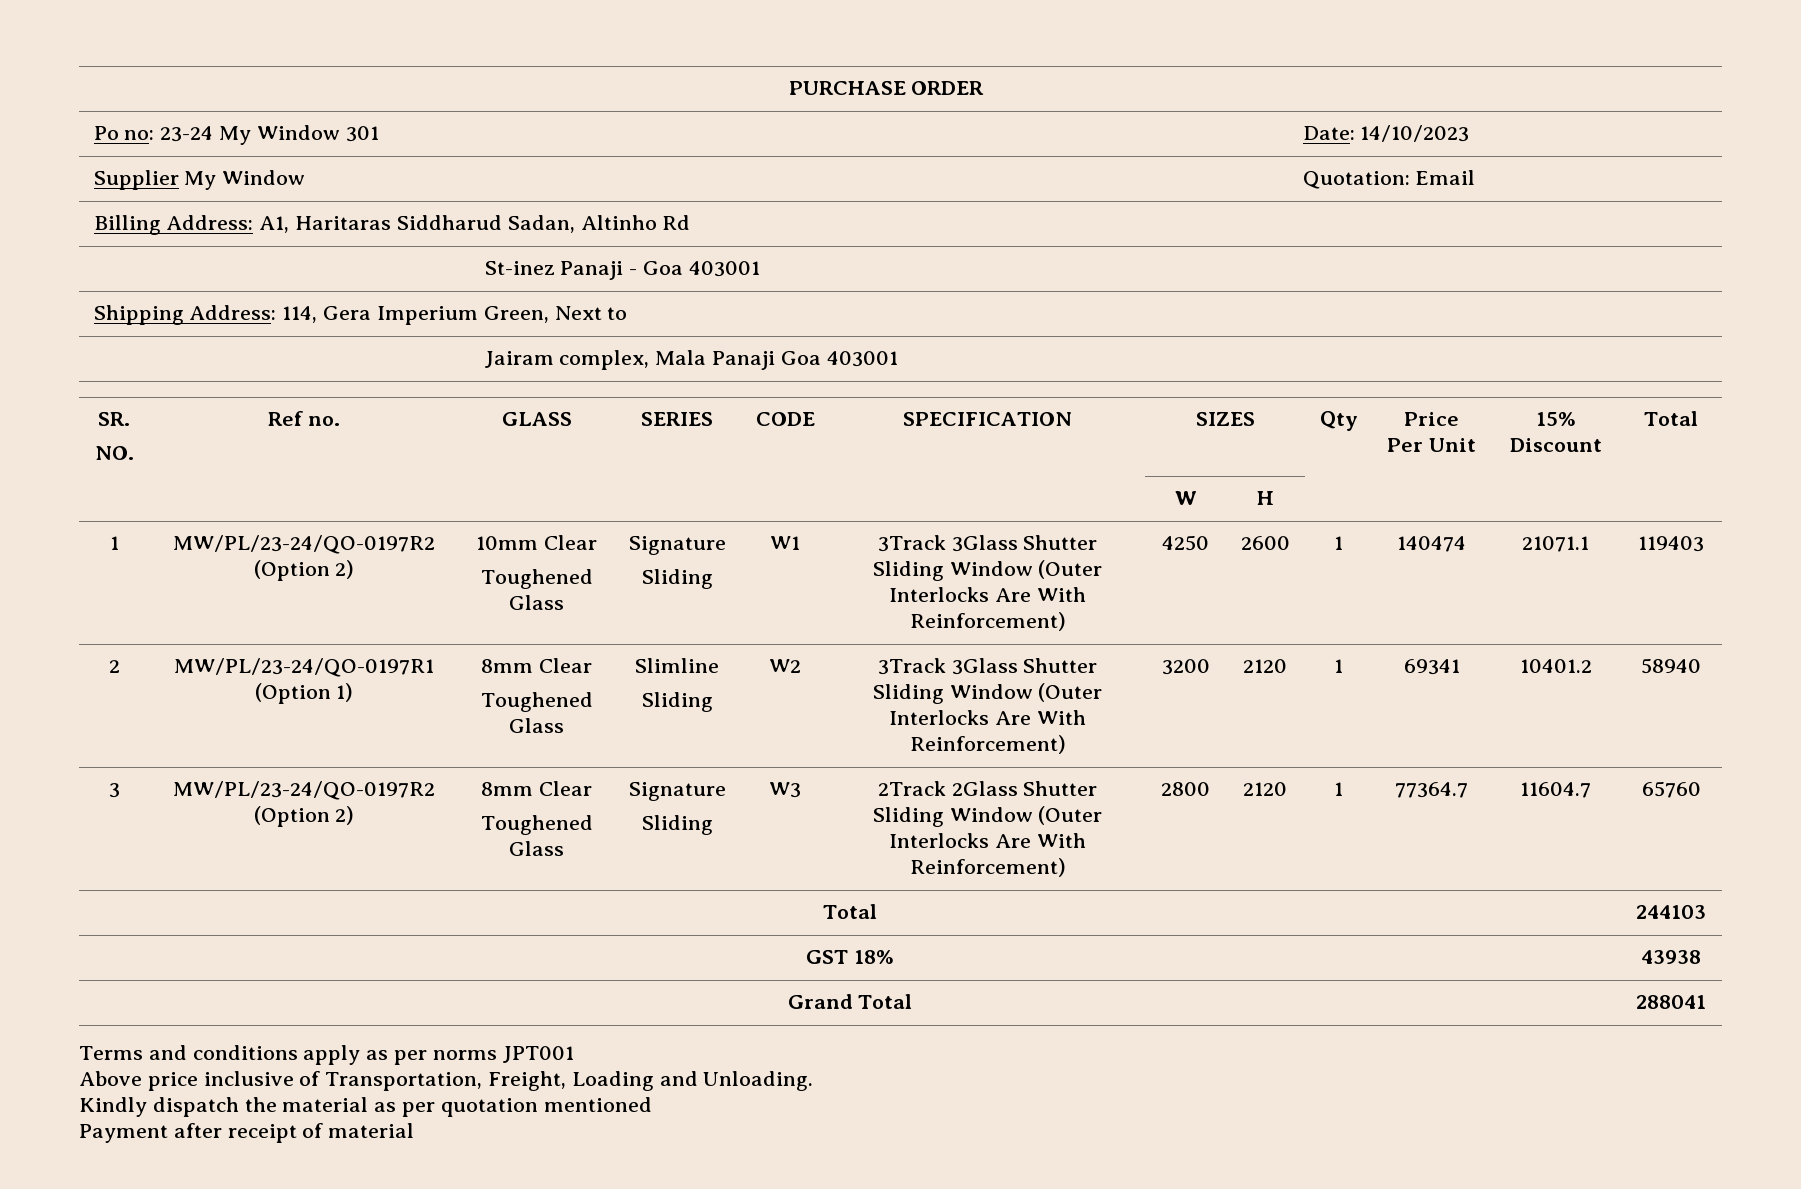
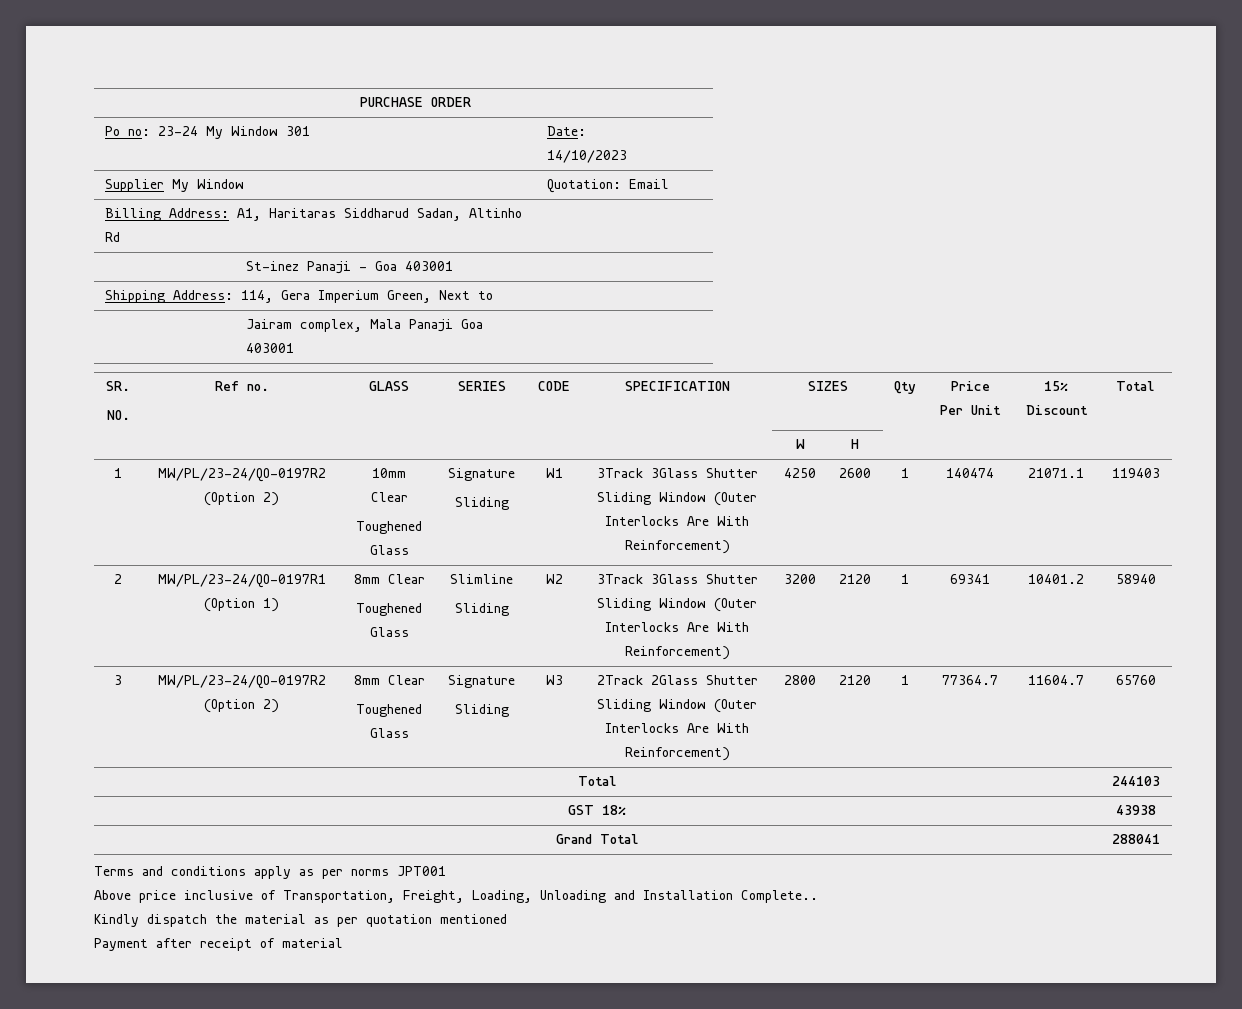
[571,1071,814,1091] Loading and Unloading. -> [472,890,818,903] Loading, Unloading and Installation Complete..

